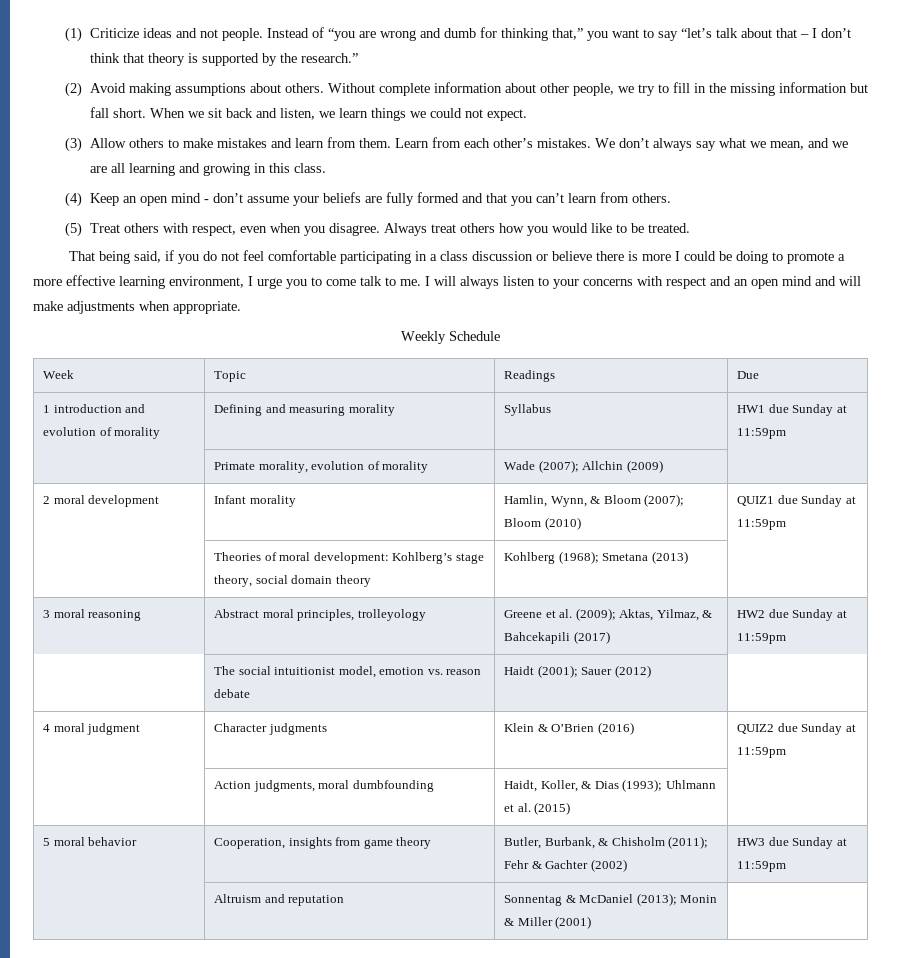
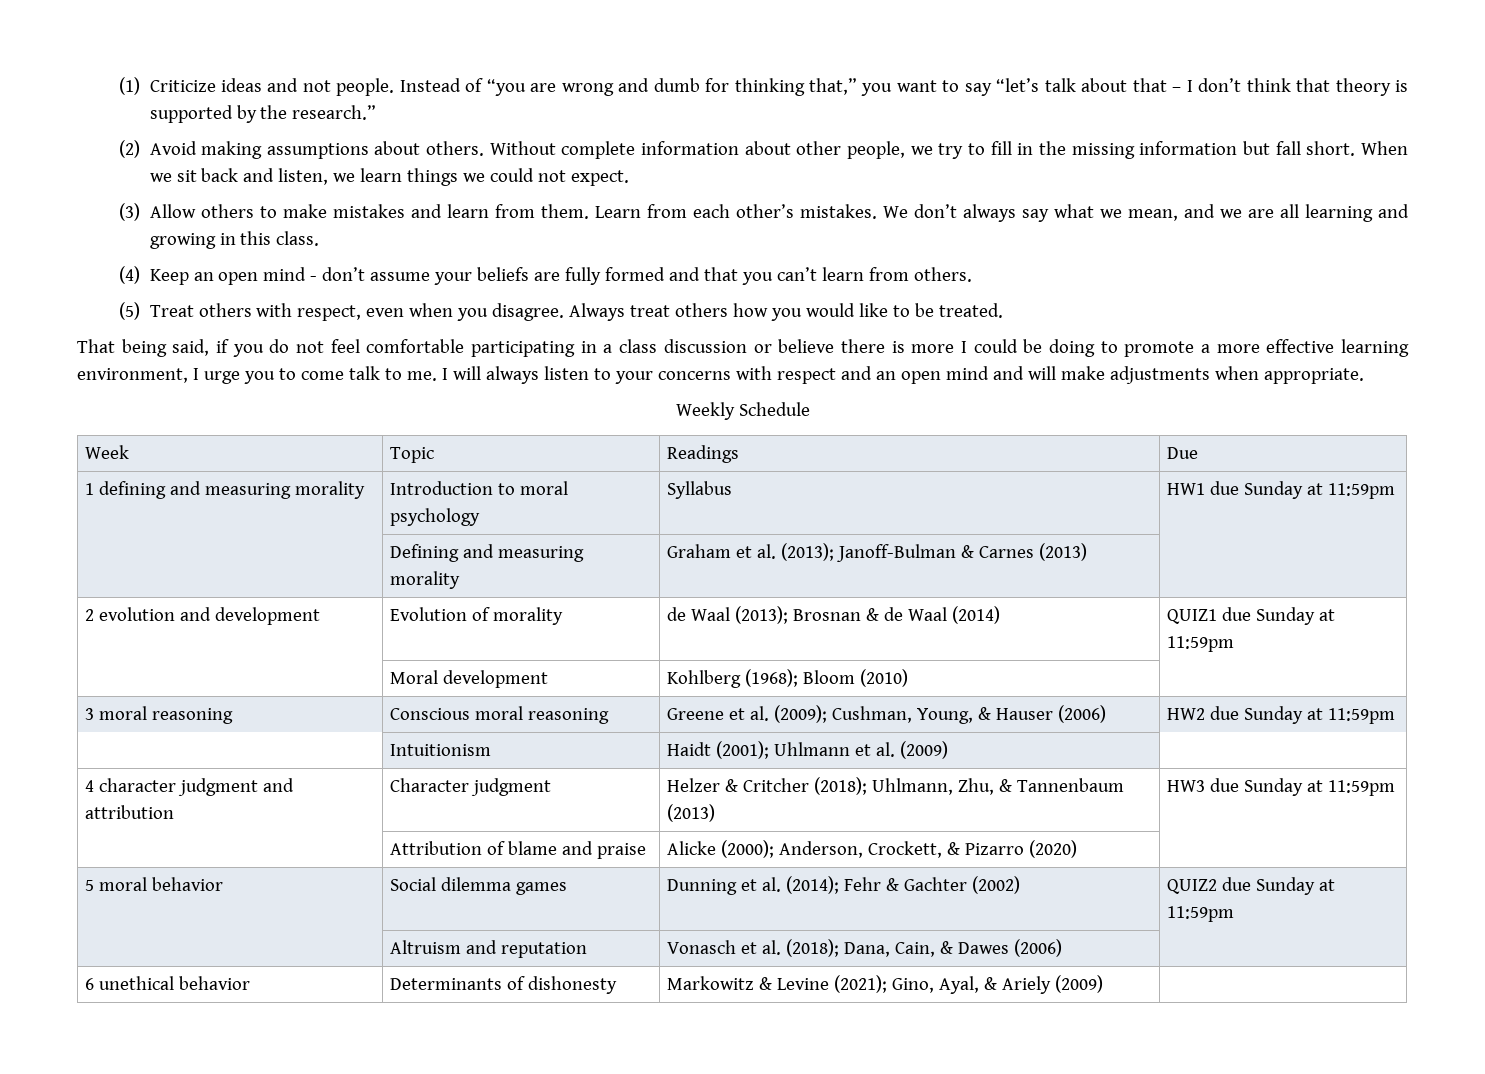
[53,404,146,413] [43,427,161,439] [214,404,395,416] introduction and evolution of morality | Defining and measuring morality -> [99,481,366,499] [390,481,569,495] [390,508,481,526] defining and measuring morality | Introduction to moral psychology
[214,461,429,473] [504,460,663,473] [43,495,160,507] [214,495,296,507] [504,494,685,507] [504,517,581,530] Primate morality, evolution of morality | Wade (2007); Allchin (2009) | // 2 moral development | Infant morality | Hamlin, Wynn, & Bloom (2007); Bloom (2010) -> [390,544,585,562] [390,571,461,589] [667,543,1088,562] [85,607,321,625] [390,607,564,625] [667,606,1001,624] Defining and measuring morality | Graham et al. (2013); Janoff-Bulman & Carnes (2013) | // 2 evolution and development | Evolution of morality | de Waal (2013); Brosnan & de Waal (2014)
[214,552,484,564] [214,575,371,587] Theories of moral development: Kohlberg’s stage theory, social domain theory -> [390,670,549,688] Moral development
[602,551,688,564] Smetana (2013) -> [803,669,909,687] Bloom (2010)
[214,609,426,621] Abstract moral principles, trolleyology -> [390,706,610,724] Conscious moral reasoning
[619,609,713,621] [504,631,610,644] Aktas, Yilmaz, & Bahcekapili (2017) -> [832,705,1107,724] Cushman, Young, & Hauser (2006)
[214,666,482,678] [214,689,251,698] [504,665,651,678] [43,723,141,735] [214,723,327,735] [504,722,634,735] [737,723,856,735] [737,747,787,758] [214,780,434,792] [504,779,716,792] [504,802,571,815] [43,837,138,846] [214,837,432,849] [504,836,709,849] The social intuitionist model, emotion vs. reason debate | Haidt (2001); Sauer (2012) | // 4 moral judgment | Character judgments | Klein & O’Brien (2016) | QUIZ2 due Sunday at 11:59pm // | Action judgments, moral dumbfounding | Haidt, Koller, & Dias (1993); Uhlmann et al. (2015) | // 5 moral behavior | Cooperation, insights from game theory | Butler, Burbank, & Chisholm (2011); -> [390,744,492,756] [667,741,949,759] [85,778,295,796] [85,805,175,819] [390,778,552,796] [667,777,1125,795] [667,804,716,822] [1167,778,1396,796] [390,841,647,859] [667,840,1078,858] [85,877,224,891] [390,877,568,895] [667,876,840,895] Intuitionism | Haidt (2001); Uhlmann et al. (2009) | // 4 character judgment and attribution | Character judgment | Helzer & Critcher (2018); Uhlmann, Zhu, & Tannenbaum (2013) | HW3 due Sunday at 11:59pm // | Attribution of blame and praise | Alicke (2000); Anderson, Crockett, & Pizarro (2020) | // 5 moral behavior | Social dilemma games | Dunning et al. (2014);
[737,838,766,846] HW3 -> [1167,879,1218,894] QUIZ2
[504,893,718,906] [504,916,592,929] Sonnentag & McDaniel (2013); Monin & Miller (2001) -> [667,939,1063,957] [85,976,251,990] [390,976,618,994] [667,975,1104,994] Vonasch et al. (2018); Dana, Cain, & Dawes (2006) | // 6 unethical behavior | Determinants of dishonesty | Markowitz & Levine (2021); Gino, Ayal, & Ariely (2009)

